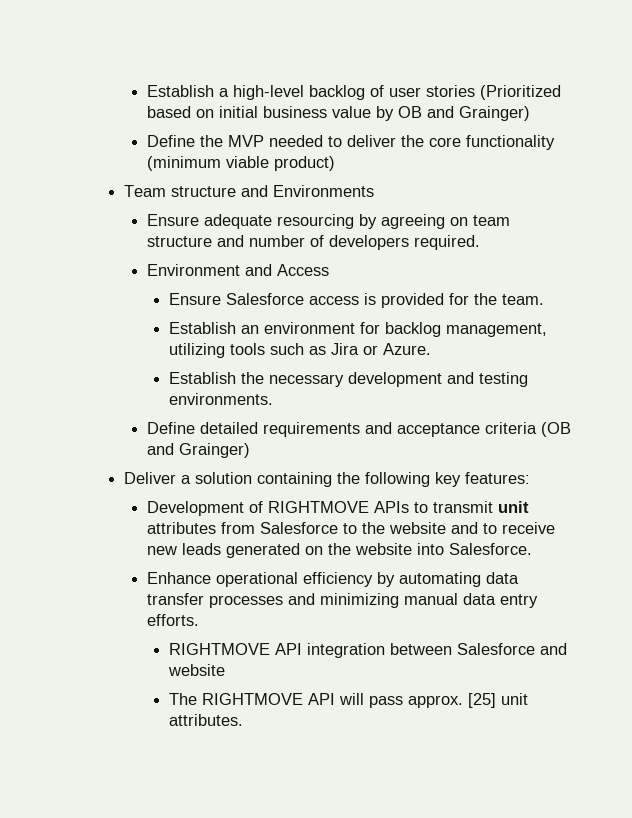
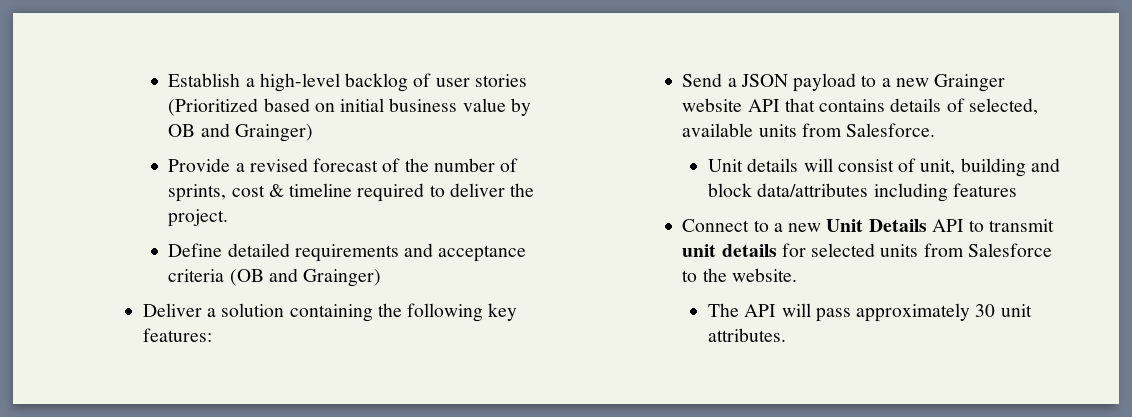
[146,135,555,150] [146,156,335,171] [124,185,375,197] [146,214,510,229] [146,235,480,250] [146,264,329,276] [169,293,545,308] [169,322,548,337] [169,343,432,358] [169,372,529,387] [169,393,274,405] Define the MVP needed to deliver the core functionality (minimum viable product) // Team structure and Environments // Ensure adequate resourcing by agreeing on team structure and number of developers required. // Environment and Access // Ensure Salesforce access is provided for the team. // Establish an environment for backlog management, utilizing tools such as Jira or Azure. // Establish the necessary development and testing environments. -> [168,158,519,172] [168,183,535,202] [168,209,229,227] Provide a revised forecast of the number of sprints, cost & timeline required to deliver the project.
[146,501,529,516] [146,522,555,534] [146,543,532,558] [146,572,519,587] [146,593,538,608] [146,614,199,626] [169,643,568,658] [168,664,226,676] Development of RIGHTMOVE APIs to transmit unit attributes from Salesforce to the website and to receive new leads generated on the website into Salesforce. // Enhance operational efficiency by automating data transfer processes and minimizing manual data entry efforts. // RIGHTMOVE API integration between Salesforce and website -> [682,73,1006,92] [682,98,1038,115] [682,123,936,137] [707,158,1060,177] [707,183,1017,202] [682,219,1055,232] [682,243,1052,257] [682,268,797,282] Send a JSON payload to a new Grainger website API that contains details of selected, available units from Salesforce. // Unit details will consist of unit, building and block data/attributes including features // Connect to a new Unit Details API to transmit unit details for selected units from Salesforce to the website.
[202,693,304,705] RIGHTMOVE -> (739, 310) none
[408,693,497,708] approx. [25] -> [856,303,996,322] approximately 30

